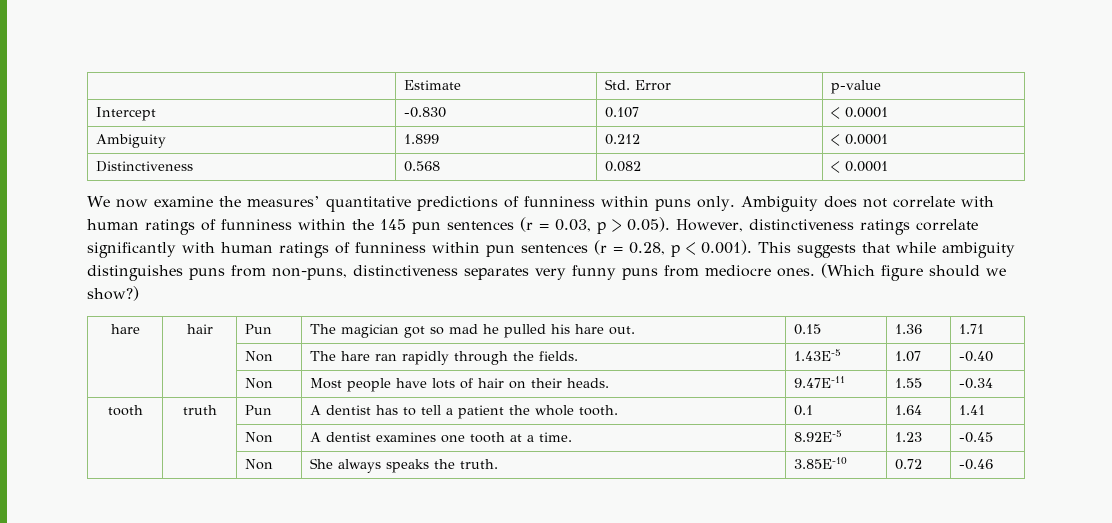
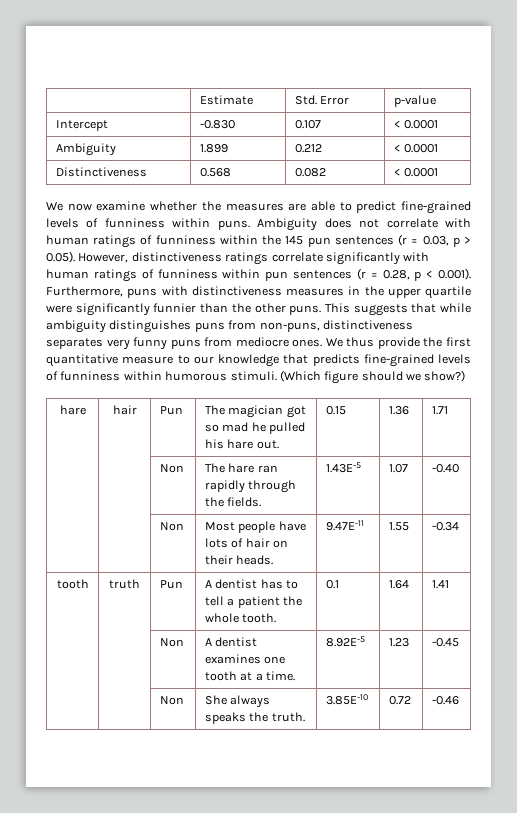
[218,196,735,212] the measures’ quantitative predictions of funniness within puns only. -> [150,201,471,214] [46,218,250,230] whether the measures are able to predict fine-grained levels of funniness within puns.
(752, 247) none -> [46,286,471,299] [46,303,322,316] Furthermore, puns with distinctiveness measures in the upper quartile were significantly funnier than the other puns.
(815, 272) none -> [325,337,472,349] [46,354,471,367] [46,371,277,381] We thus provide the first quantitative measure to our knowledge that predicts fine-grained levels of funniness within humorous stimuli.

